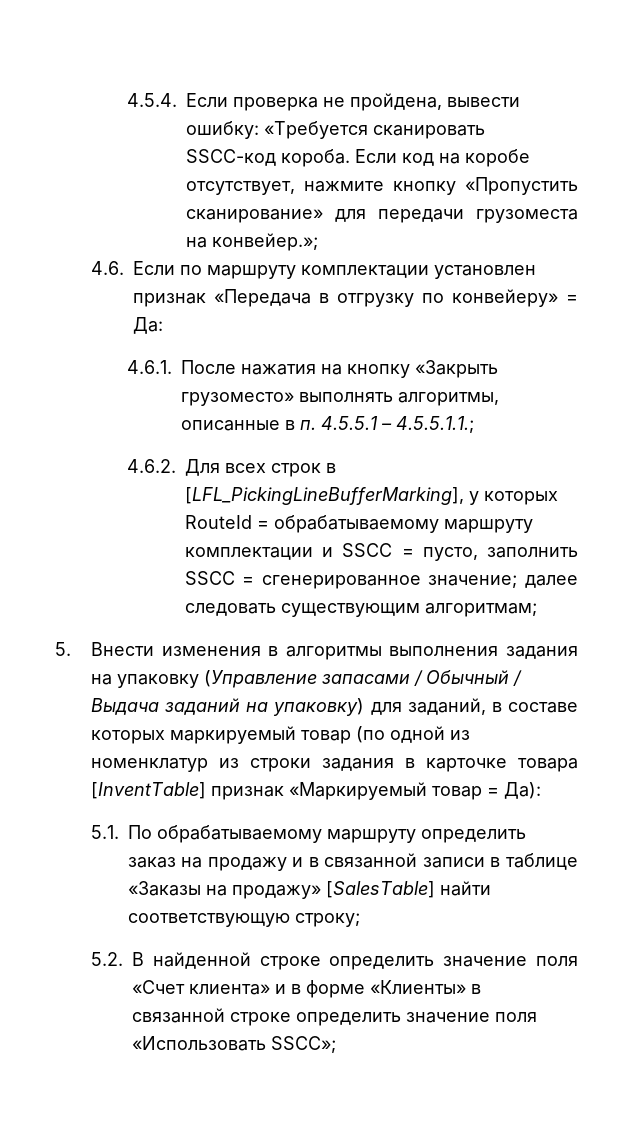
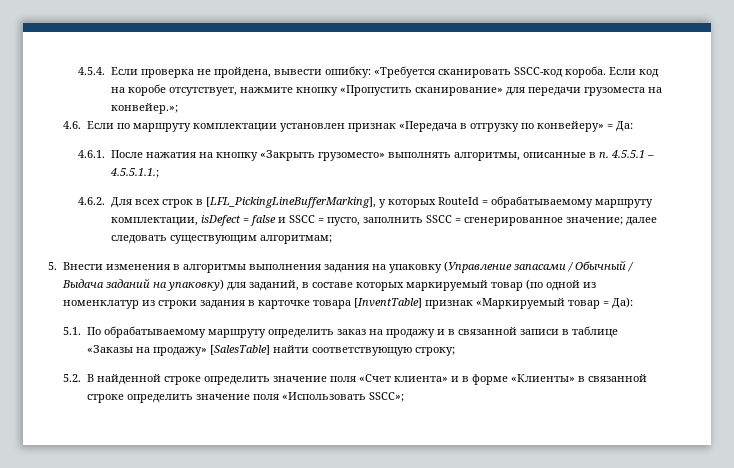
[184,547,313,560] комплектации -> [110,215,276,226] комплектации, isDefect = false

